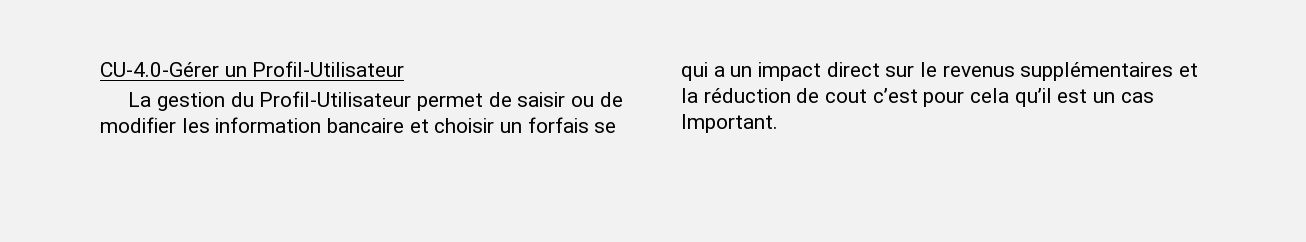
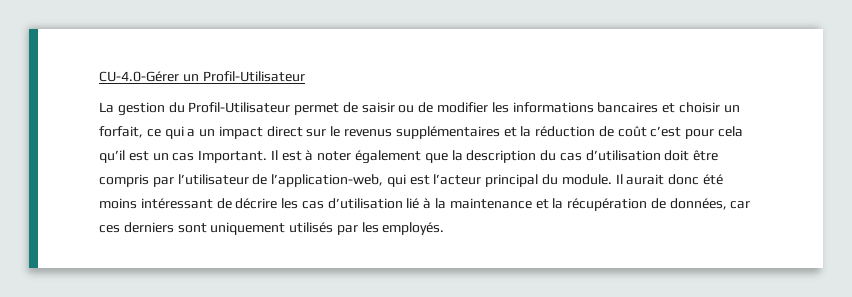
[215,117,405,133] information bancaire -> [512,102,659,113] informations bancaires
[527,117,617,133] forfais se -> [99,126,161,138] forfait, ce
[825,89,868,103] cout -> [617,126,647,137] coût
(778, 123) none -> [270,150,719,164] [99,174,723,187] [99,198,751,211] [99,222,445,235] Il est à noter également que la description du cas d’utilisation doit être compris par l’utilisateur de l’application-web, qui est l’acteur principal du module. Il aurait donc été moins intéressant de décrire les cas d’utilisation lié à la maintenance et la récupération de données, car ces derniers sont uniquement utilisés par les employés.

